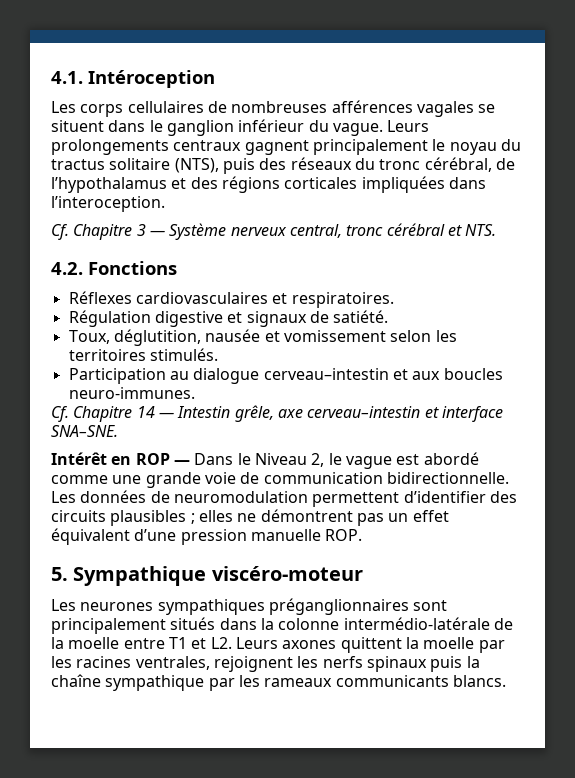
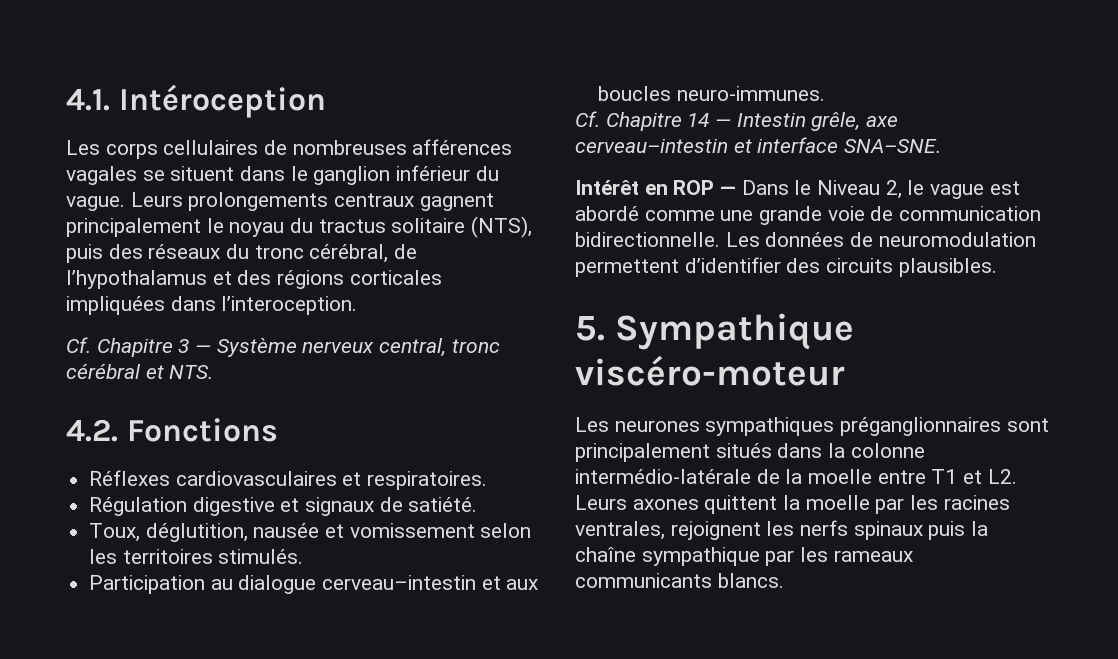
[110,509,449,526] [51,528,363,545] plausibles ; elles ne démontrent pas un effet équivalent d’une pression manuelle ROP. -> [898,258,997,277] plausibles.

